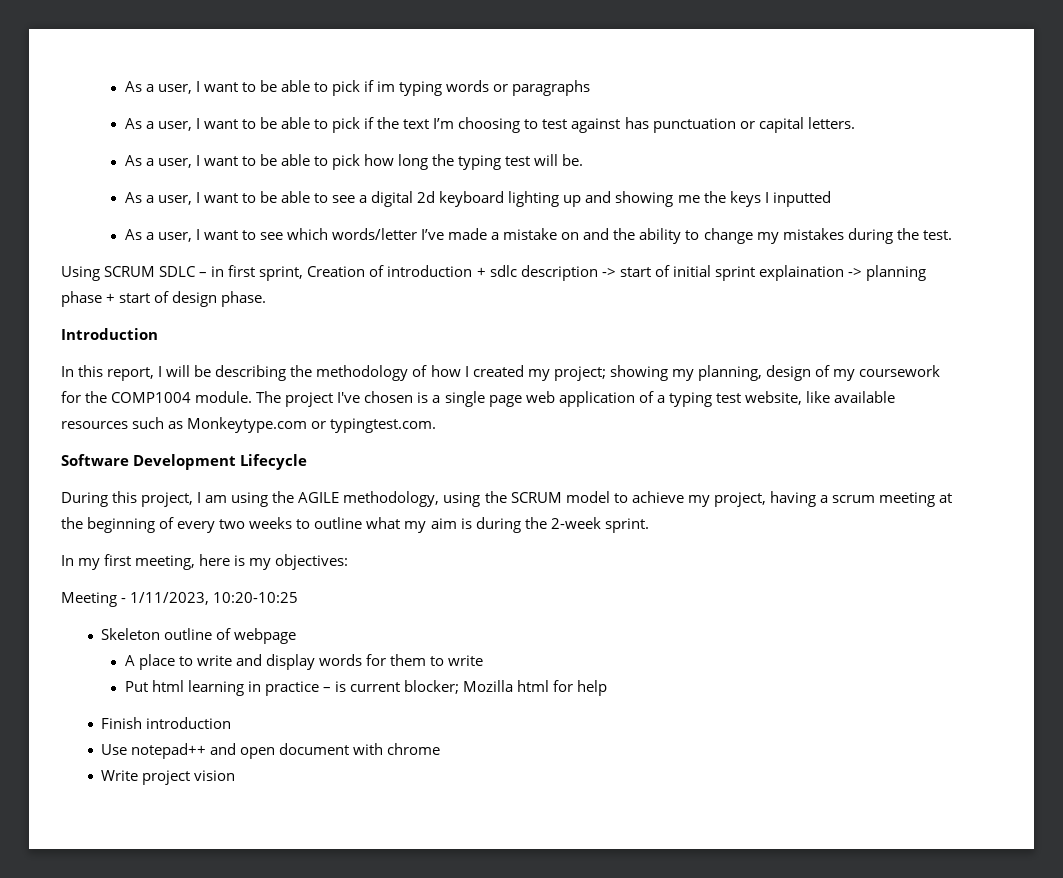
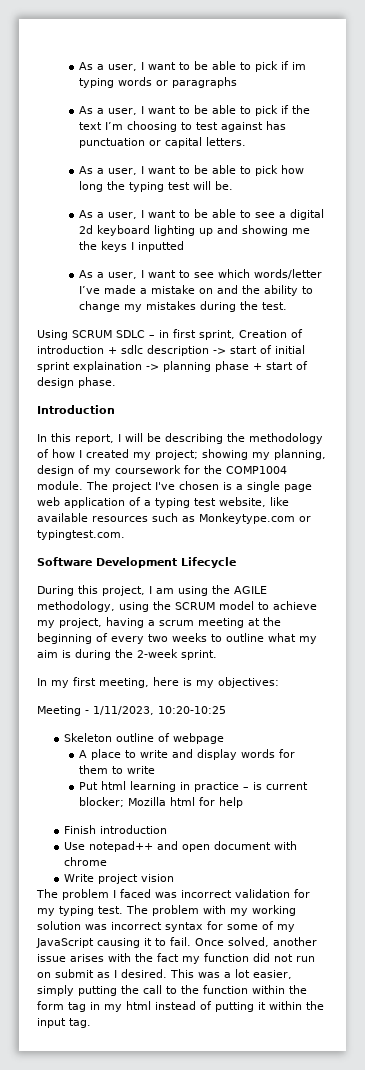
(236, 775) none -> [36,889,310,900] [37,905,296,916] [37,921,295,932] [36,937,317,948] [37,953,315,964] [37,969,292,979] [37,985,307,996] [37,1001,324,1012] [37,1018,91,1028] // The problem I faced was incorrect validation for my typing test. The problem with my working solution was incorrect syntax for some of my JavaScript causing it to fail. Once solved, another issue arises with the fact my function did not run on submit as I desired. This was a lot easier, simply putting the call to the function within the form tag in my html instead of putting it within the input tag.

